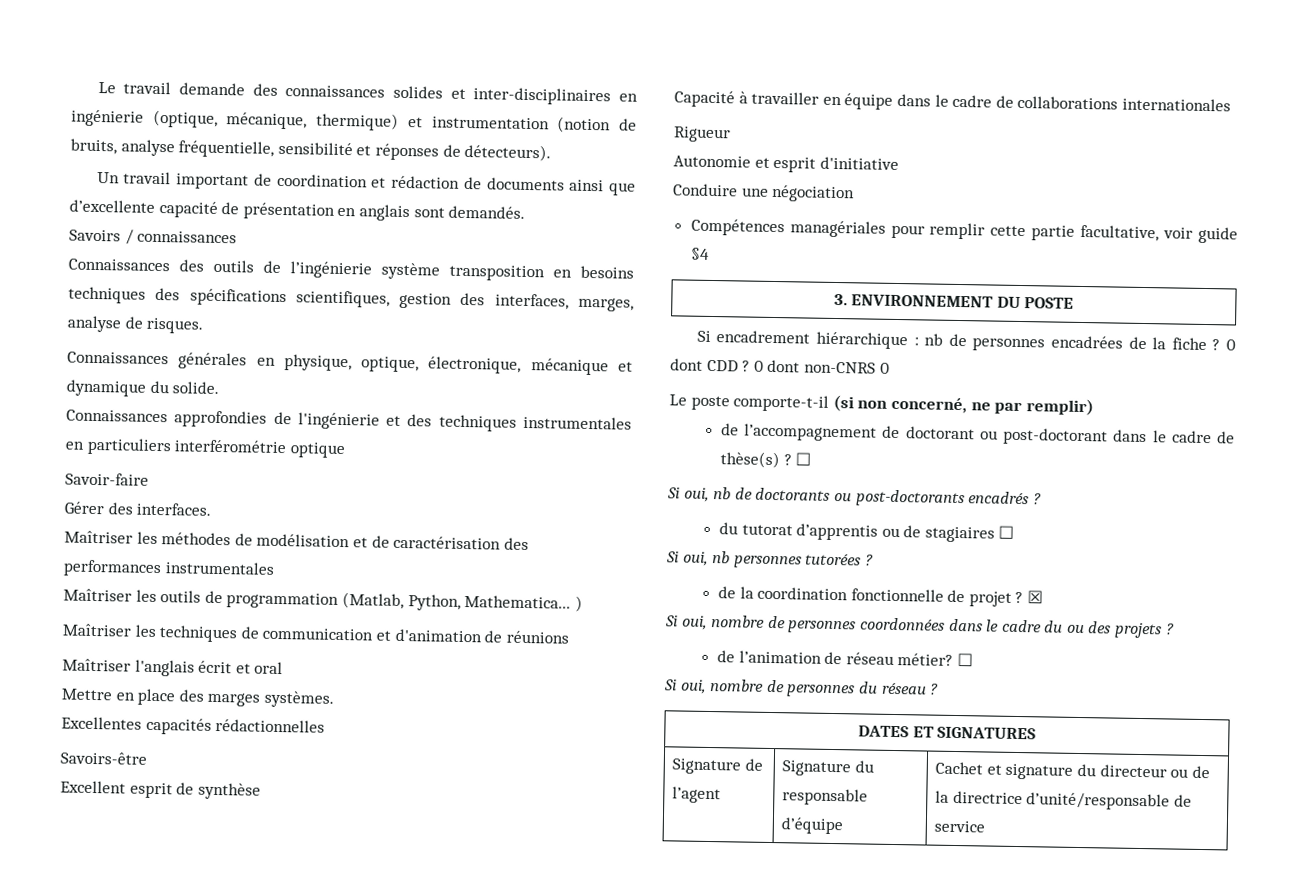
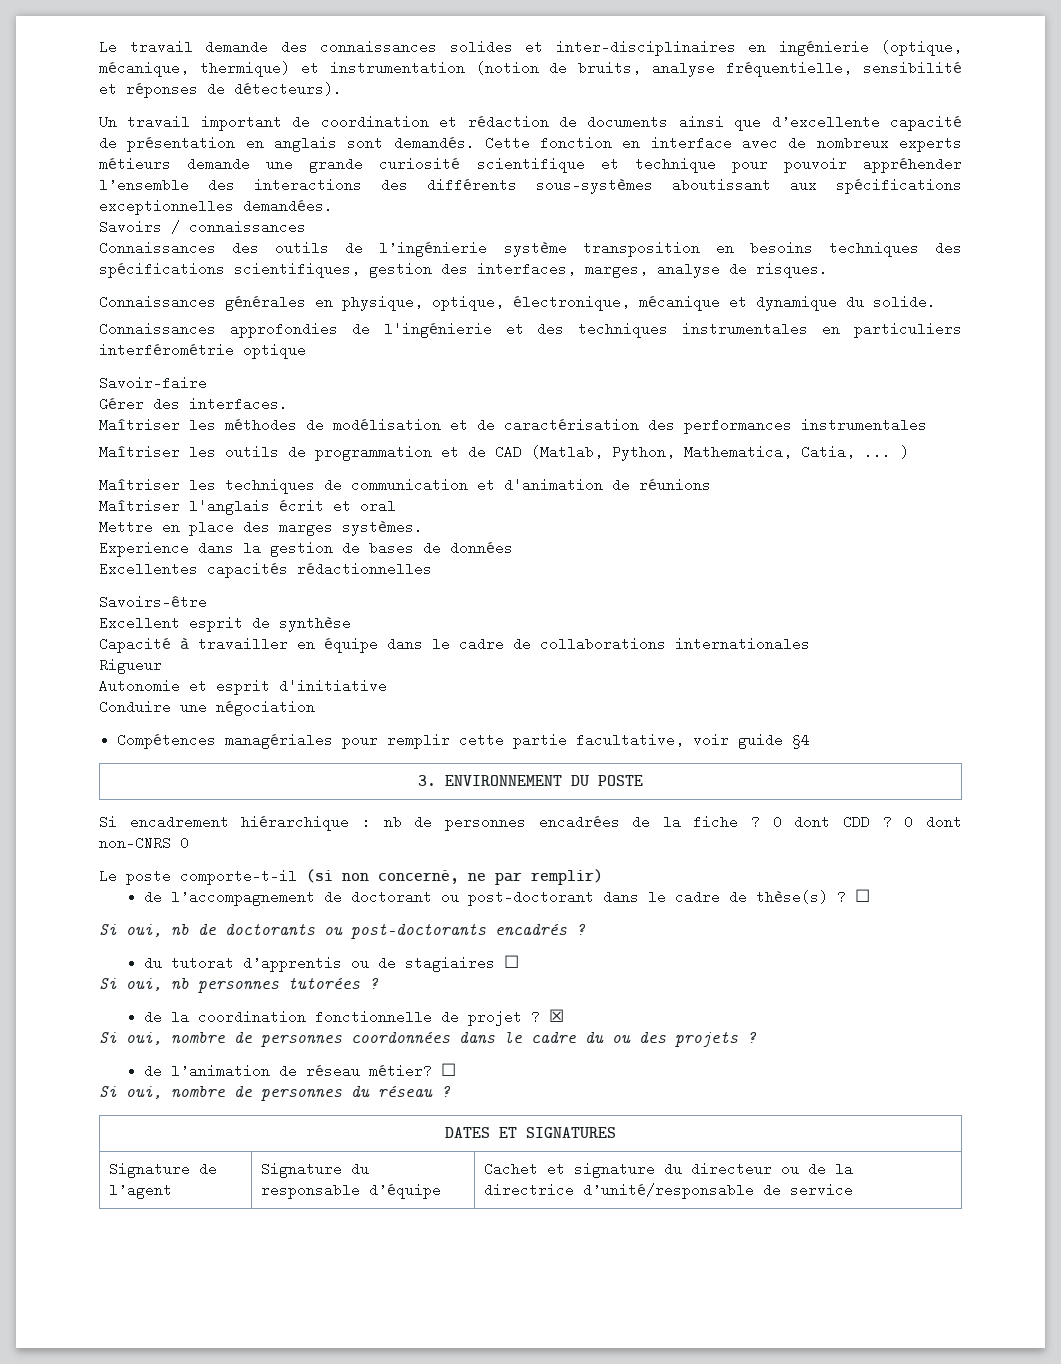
(526, 212) none -> [484,136,962,152] [99,157,963,173] [99,178,962,194] [99,199,333,215] Cette fonction en interface avec de nombreux experts métieurs demande une grande curiosité scientifique et technique pour pouvoir appréhender l’ensemble des interactions des différents sous-systèmes aboutissant aux spécifications exceptionnelles demandées.
[341,592,572,611] (Matlab, Python, Mathematica... -> [441,445,891,461] et de CAD (Matlab, Python, Mathematica, Catia, ...
(334, 699) none -> [99,541,513,557] // Experience dans la gestion de bases de données

